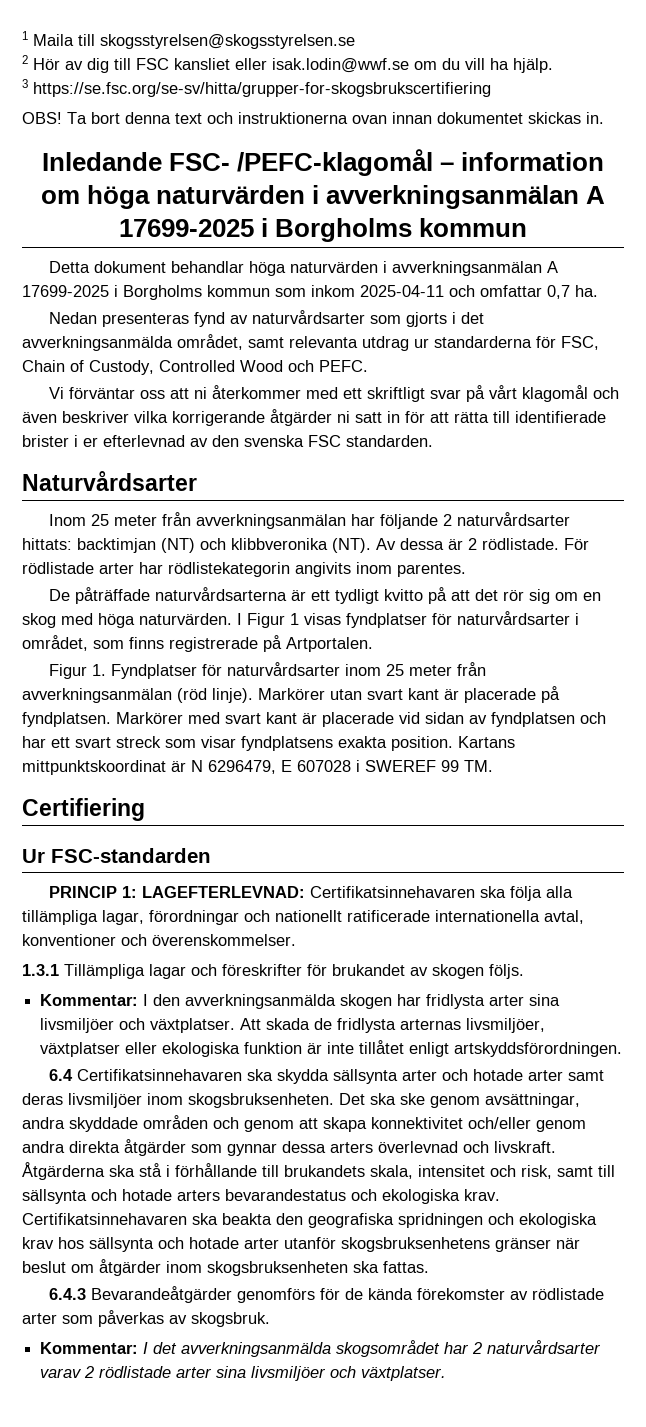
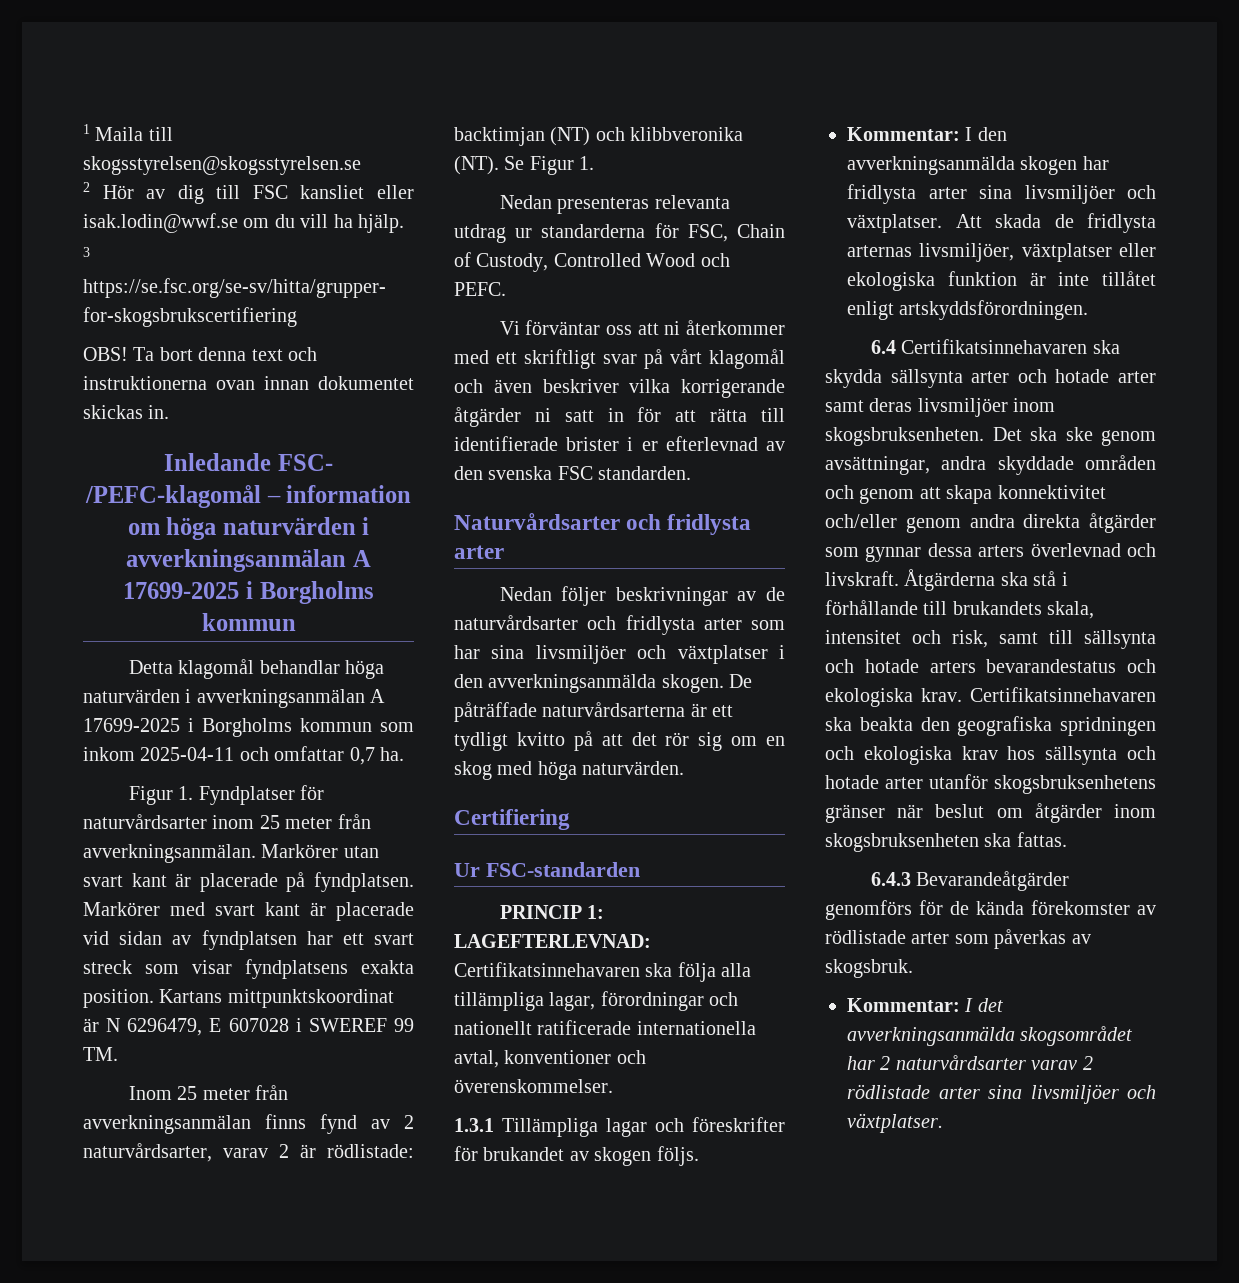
[93,261,166,273] dokument -> [178,659,255,679] klagomål
[48,310,484,327] [22,334,284,351] Nedan presenteras fynd av naturvårdsarter som gjorts i det avverkningsanmälda området, samt -> [128,785,324,805] [83,814,371,829] [83,844,379,863] [83,872,414,892] [83,902,414,921] [83,930,415,950] [83,959,414,979] [83,989,394,1008] [83,1018,414,1036] [83,1047,118,1061] [128,1085,288,1100] [83,1114,414,1134] [83,1143,414,1162] [454,127,744,146] [454,156,595,175] [499,195,650,214] Figur 1. Fyndplatser för naturvårdsarter inom 25 meter från avverkningsanmälan. Markörer utan svart kant är placerade på fyndplatsen. Markörer med svart kant är placerade vid sidan av fyndplatsen har ett svart streck som visar fyndplatsens exakta position. Kartans mittpunktskoordinat är N 6296479, E 607028 i SWEREF 99 TM. // Inom 25 meter från avverkningsanmälan finns fynd av 2 naturvårdsarter, varav 2 är rödlistade: backtimjan (NT) och klibbveronika (NT). Se Figur 1. // Nedan presenteras
[48,512,570,529] [22,538,589,553] [22,562,466,577] // Inom 25 meter från avverkningsanmälan har följande 2 naturvårdsarter hittats: backtimjan (NT) och klibbveronika (NT). Av dessa är 2 rödlistade. För rödlistade arter har rödlistekategorin angivits inom parentes. // -> [626,514,752,535] [454,545,504,559] [499,586,785,606] [454,615,785,635] [454,645,785,664] [454,674,724,693] och fridlysta arter // Nedan följer beskrivningar av de naturvårdsarter och fridlysta arter som har sina livsmiljöer och växtplatser i den avverkningsanmälda skogen.
[237,611,579,628] [22,635,373,652] [48,662,486,679] [22,686,560,703] [22,712,606,727] [22,736,515,751] [22,760,493,775] I Figur 1 visas fyndplatser för naturvårdsarter i området, som finns registrerade på Artportalen. // Figur 1. Fyndplatser för naturvårdsarter inom 25 meter från avverkningsanmälan (röd linje). Markörer utan svart kant är placerade på fyndplatsen. Markörer med svart kant är placerade vid sidan av fyndplatsen och har ett svart streck som visar fyndplatsens exakta position. Kartans mittpunktskoordinat är N 6296479, E 607028 i SWEREF 99 TM. -> (685, 768) none

